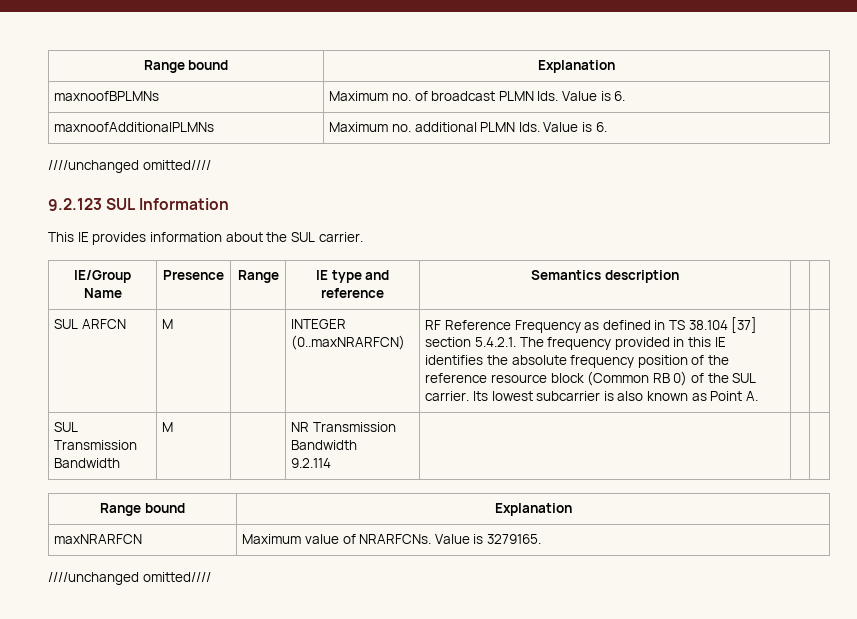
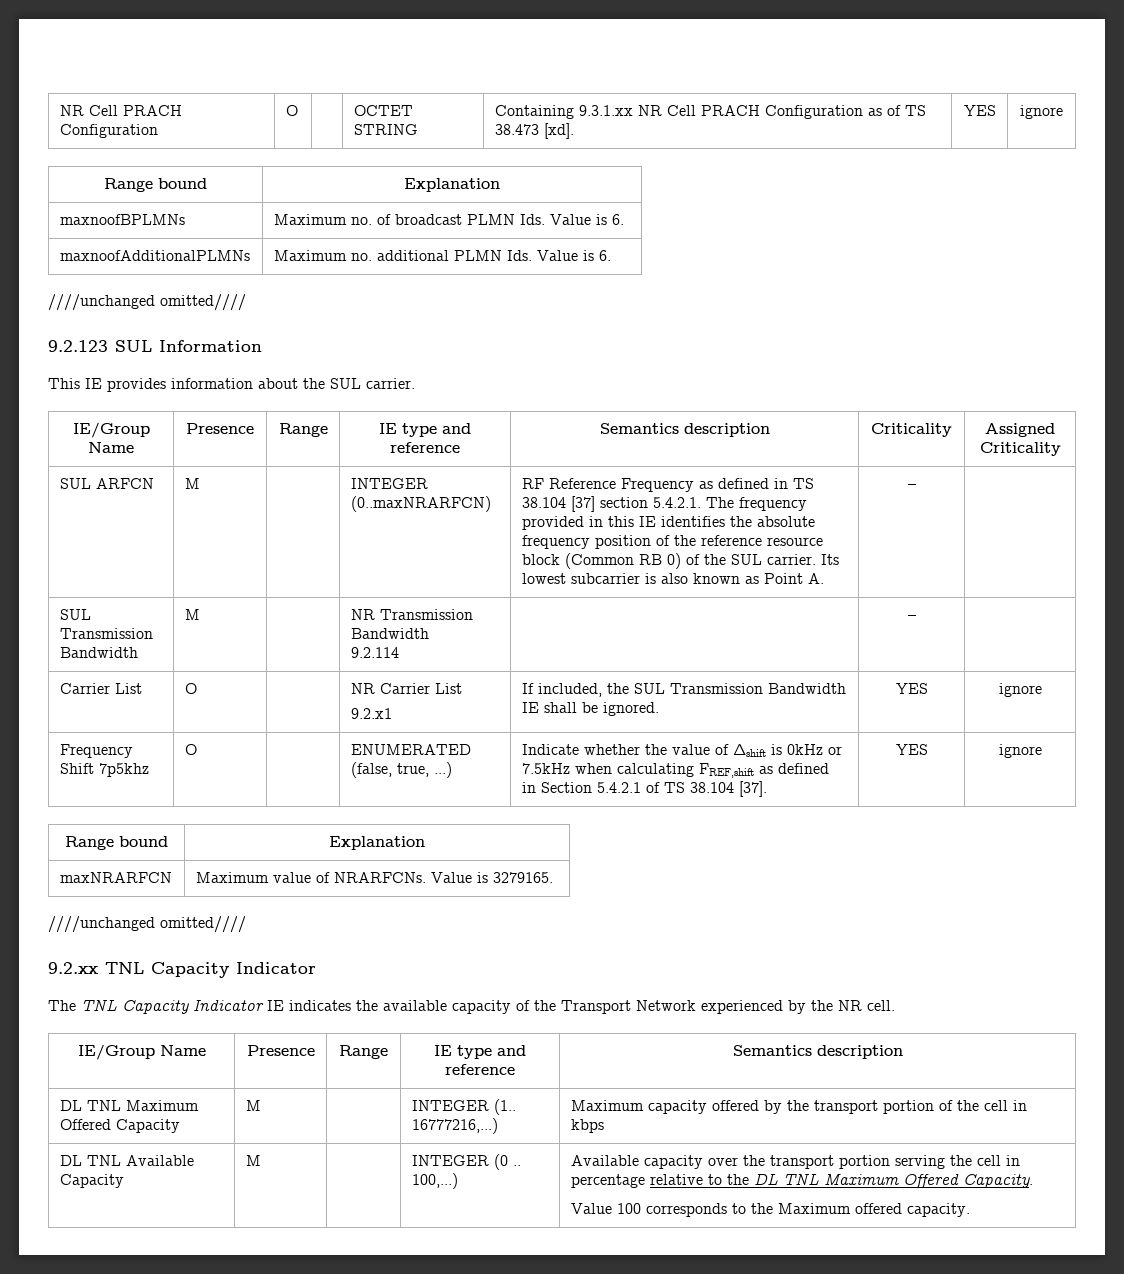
(143, 66) none -> [59,105,182,116] [59,124,158,138] [285,105,298,116] [353,105,413,116] [353,124,418,135] [494,105,926,119] [494,123,574,139] [963,105,996,116] [1020,105,1063,119] NR Cell PRACH Configuration | O | | OCTET STRING | Containing 9.3.1.xx NR Cell PRACH Configuration as of TS 38.473 [xd]. | YES | ignore //
(679, 276) | -> [871,423,952,437] [985,423,1055,437] [979,442,1061,456] Criticality | Assigned Criticality
(759, 396) none -> [907,484,916,489] –
(332, 463) | -> [907,615,916,620] [59,683,142,694] [184,683,197,694] [350,683,462,694] [350,708,392,719] [521,683,846,697] [521,702,659,716] [895,683,928,694] [998,683,1042,697] [59,744,133,758] [59,763,149,777] [184,744,197,755] [350,744,471,755] [350,762,452,778] [521,744,842,757] [521,763,829,778] [521,781,767,797] [895,744,928,755] [998,744,1042,758] – | // Carrier List | O | | NR Carrier List // 9.2.x1 | If included, the SUL Transmission Bandwidth IE shall be ignored. | YES | ignore // Frequency Shift 7p5khz | O | | ENUMERATED (false, true, ...) | Indicate whether the value of Δshift is 0kHz or 7.5kHz when calculating FREF,shift as defined in Section 5.4.2.1 of TS 38.104 [37]. | YES | ignore
(211, 577) none -> [48,962,316,978] [48,999,895,1014] [77,1044,206,1060] [246,1045,315,1056] [339,1045,388,1059] [434,1045,526,1059] [445,1064,515,1075] [732,1045,903,1059] [59,1100,199,1111] [59,1119,180,1133] [245,1100,261,1111] [411,1099,516,1115] [411,1118,498,1134] [570,1100,1027,1114] [570,1119,604,1133] [59,1155,194,1166] [59,1174,124,1188] [245,1155,261,1166] [411,1154,521,1170] [411,1173,458,1189] [570,1155,1020,1169] [570,1173,1033,1188] [570,1203,970,1217] // 9.2.xx TNL Capacity Indicator // The TNL Capacity Indicator IE indicates the available capacity of the Transport Network experienced by the NR cell. // IE/Group Name | Presence | Range | IE type and reference | Semantics description // DL TNL Maximum Offered Capacity | M | | INTEGER (1.. 16777216,...) | Maximum capacity offered by the transport portion of the cell in kbps // DL TNL Available Capacity | M | | INTEGER (0 .. 100,...) | Available capacity over the transport portion serving the cell in percentage relative to the DL TNL Maximum Offered Capacity. // Value 100 corresponds to the Maximum offered capacity.

